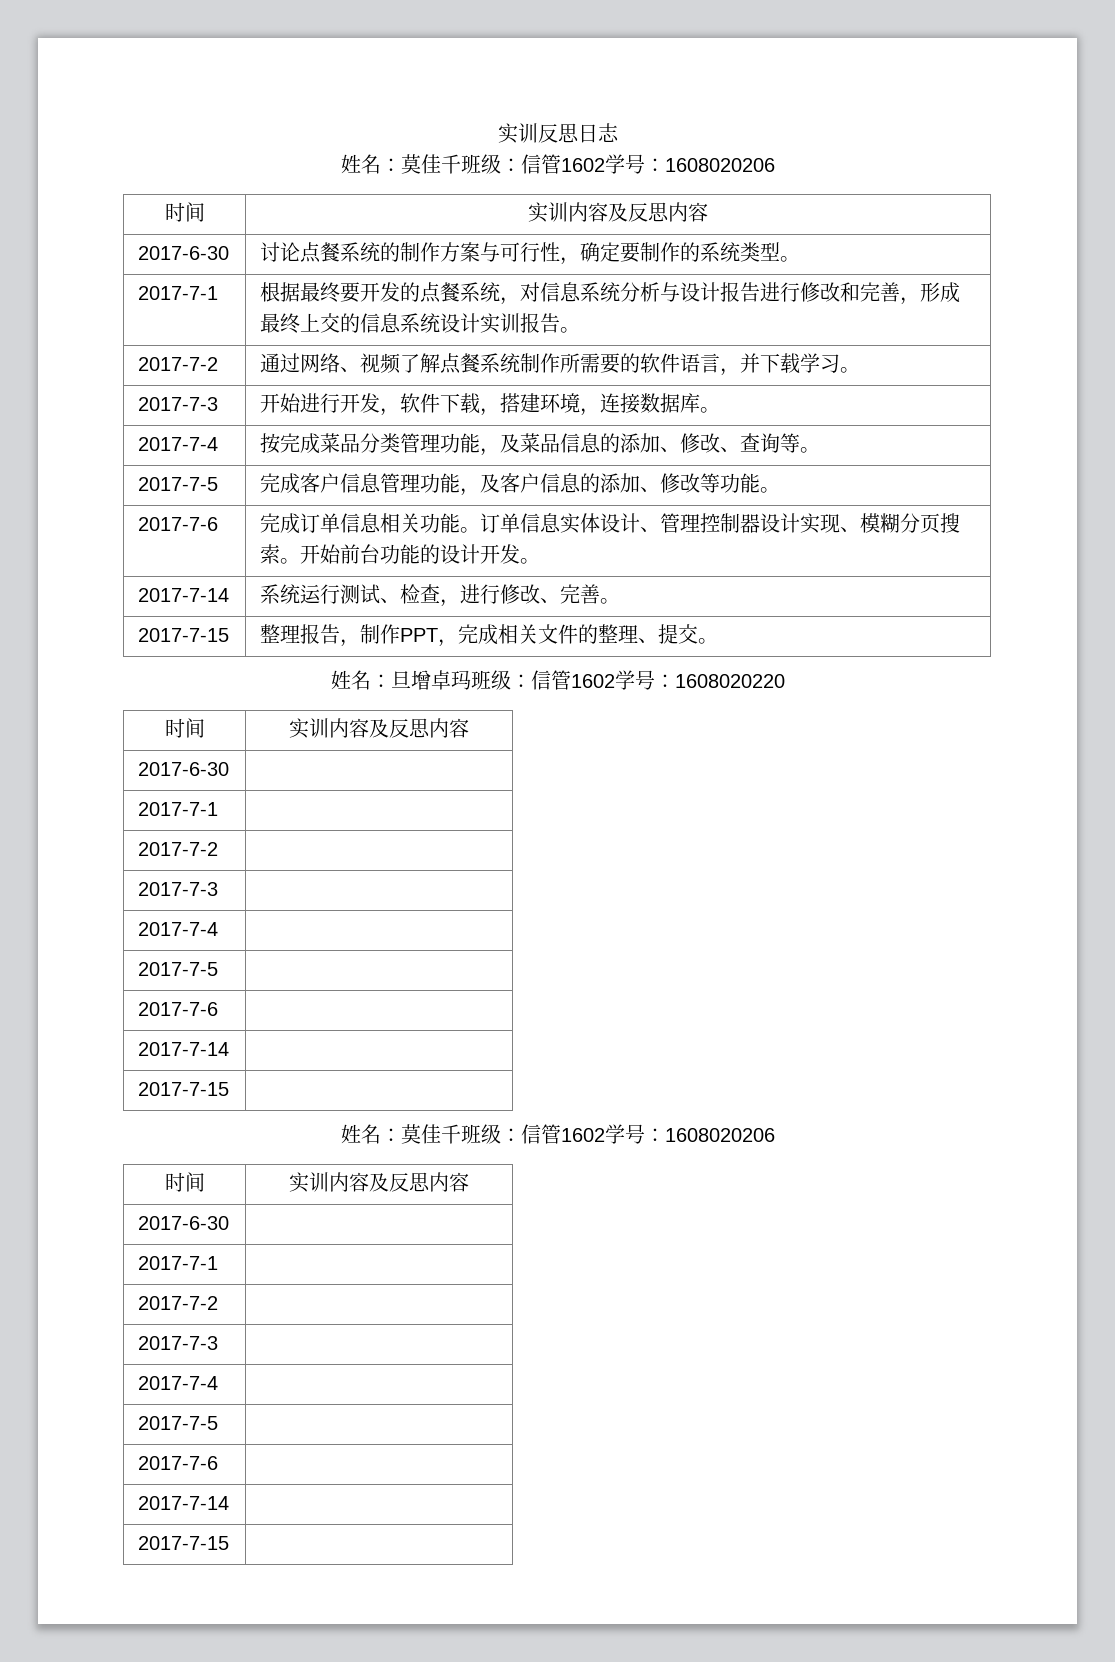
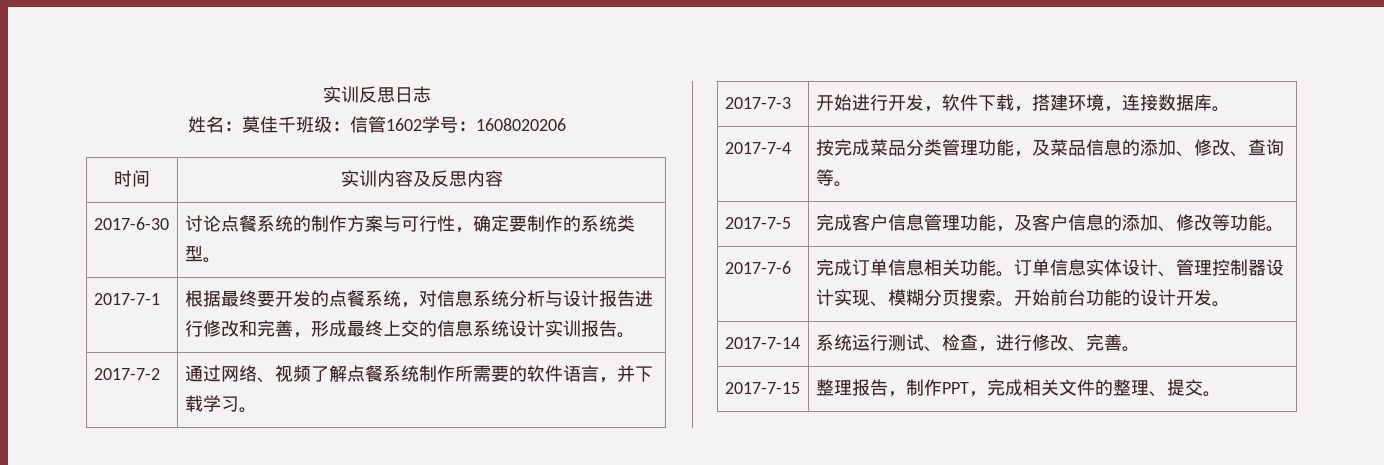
[330,670,785,690] [164,718,205,738] [289,718,469,739] [138,762,230,776] [138,802,219,816] [138,842,219,856] [138,882,219,896] [138,922,219,936] [138,962,219,976] [138,1002,219,1016] [138,1042,230,1056] [138,1082,230,1096] [340,1124,775,1144] [164,1172,205,1192] [289,1172,469,1193] [138,1216,230,1230] [138,1256,219,1270] [138,1296,219,1310] [138,1336,219,1350] [138,1376,219,1390] [138,1416,219,1430] [138,1456,219,1470] [138,1496,230,1510] [138,1536,230,1550] // 姓名：旦增卓玛班级：信管1602学号：1608020220 // 时间 | 实训内容及反思内容 // 2017-6-30 | // 2017-7-1 | // 2017-7-2 | // 2017-7-3 | // 2017-7-4 | // 2017-7-5 | // 2017-7-6 | // 2017-7-14 | // 2017-7-15 | // 姓名：莫佳千班级：信管1602学号：1608020206 // 时间 | 实训内容及反思内容 // 2017-6-30 | // 2017-7-1 | // 2017-7-2 | // 2017-7-3 | // 2017-7-4 | // 2017-7-5 | // 2017-7-6 | // 2017-7-14 | // 2017-7-15 | -> (1221, 394) none

